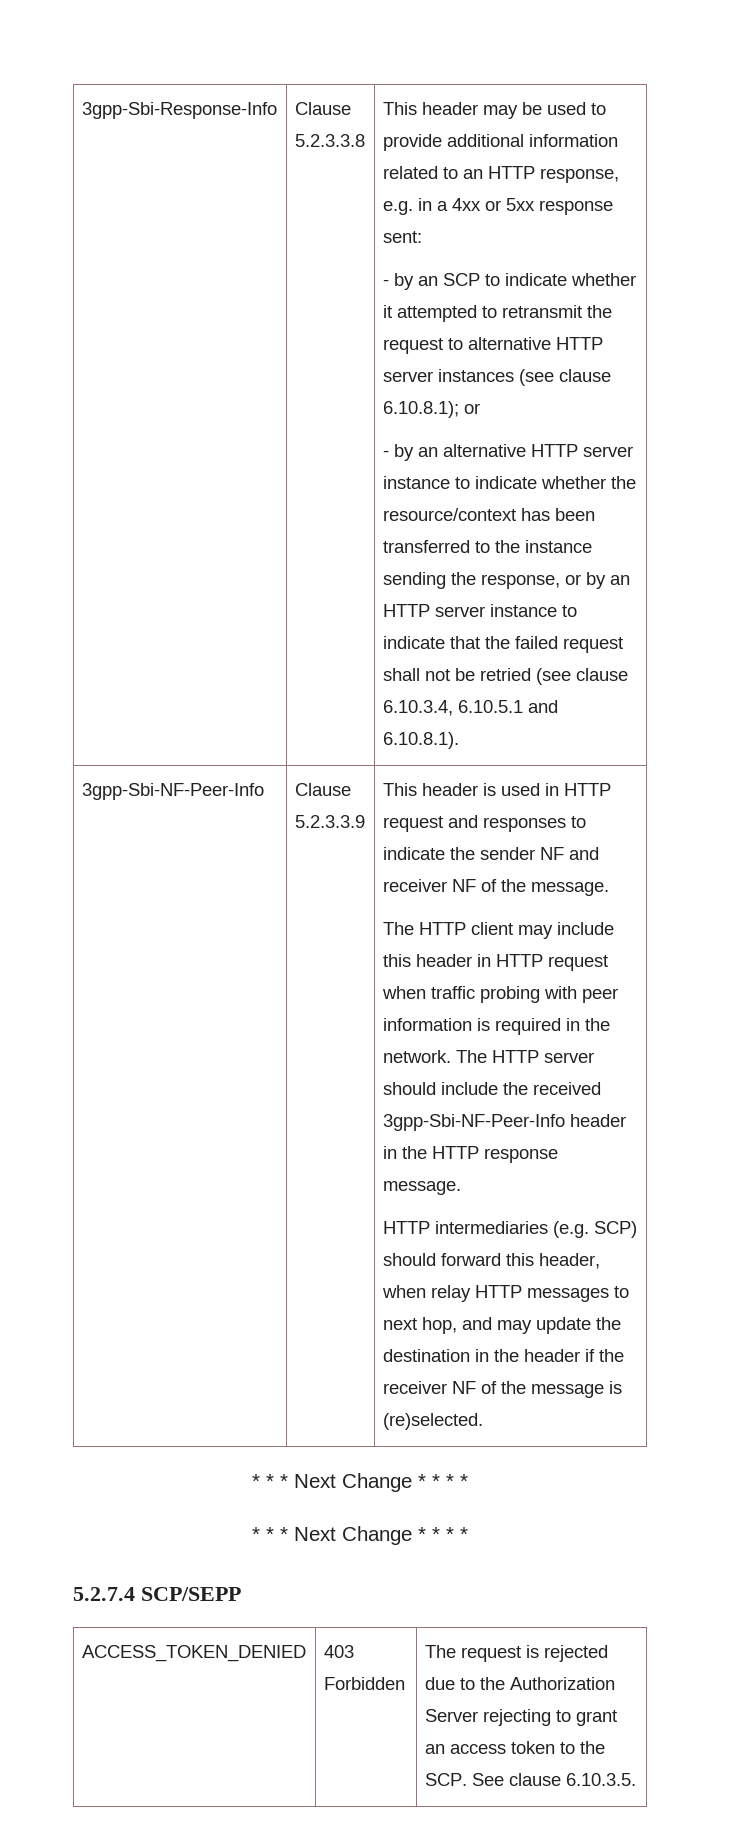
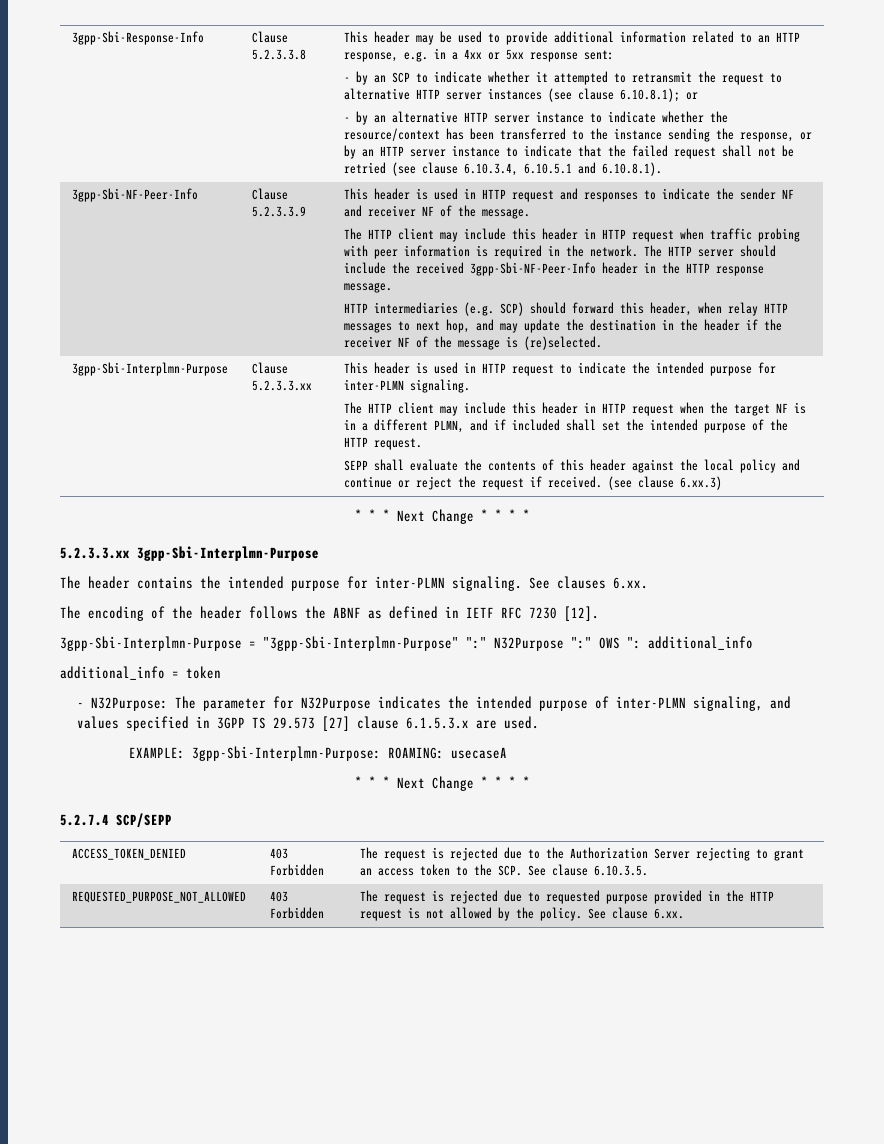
[252,1473,468,1492] // * * * Next Change * * * * -> [71,362,228,376] [251,362,288,374] [251,380,312,391] [343,362,776,376] [343,379,470,393] [343,402,806,416] [343,419,788,433] [343,437,422,450] [343,459,800,473] [343,476,722,490] [354,509,530,524] [60,546,319,561] [60,576,648,591] [60,606,599,621] [60,636,753,651] [60,666,221,680] [77,696,792,711] [77,716,540,731] [128,746,507,761] // 3gpp-Sbi-Interplmn-Purpose | Clause 5.2.3.3.xx | This header is used in HTTP request to indicate the intended purpose for inter-PLMN signaling. // The HTTP client may include this header in HTTP request when the target NF is in a different PLMN, and if included shall set the intended purpose of the HTTP request. // SEPP shall evaluate the contents of this header against the local policy and continue or reject the request if received. (see clause 6.xx.3) // * * * Next Change * * * * // 5.2.3.3.xx 3gpp-Sbi-Interplmn-Purpose // The header contains the intended purpose for inter-PLMN signaling. See clauses 6.xx. // The encoding of the header follows the ABNF as defined in IETF RFC 7230 [12]. // 3gpp-Sbi-Interplmn-Purpose = "3gpp-Sbi-Interplmn-Purpose" ":" N32Purpose ":" OWS ": additional_info // additional_info = token // - N32Purpose: The parameter for N32Purpose indicates the intended purpose of inter-PLMN signaling, and values specified in 3GPP TS 29.573 [27] clause 6.1.5.3.x are used. // EXAMPLE: 3gpp-Sbi-Interplmn-Purpose: ROAMING: usecaseA
(636, 1779) none -> [71,891,246,903] [269,891,288,902] [269,907,324,919] [359,890,774,904] [359,907,684,921] // REQUESTED_PURPOSE_NOT_ALLOWED | 403 Forbidden | The request is rejected due to requested purpose provided in the HTTP request is not allowed by the policy. See clause 6.xx.

